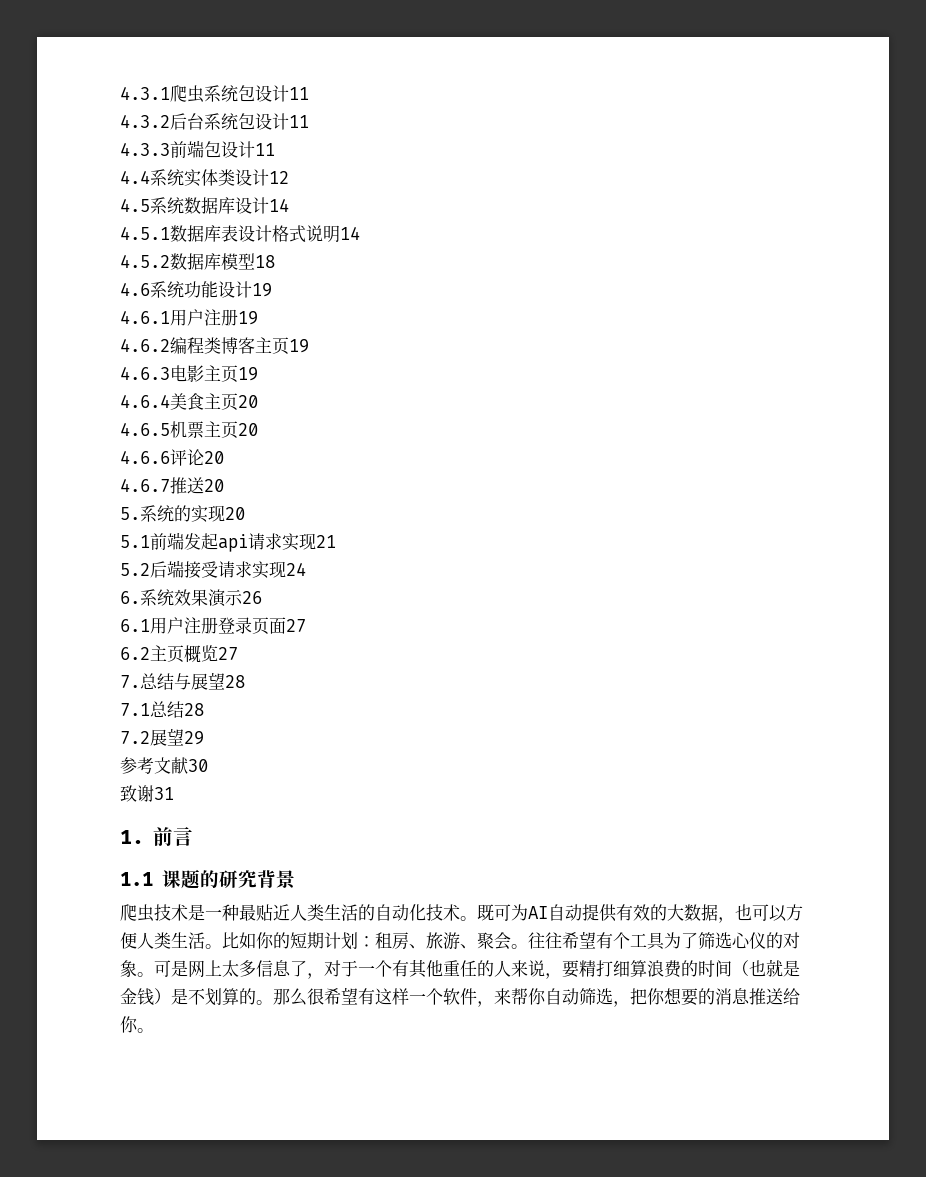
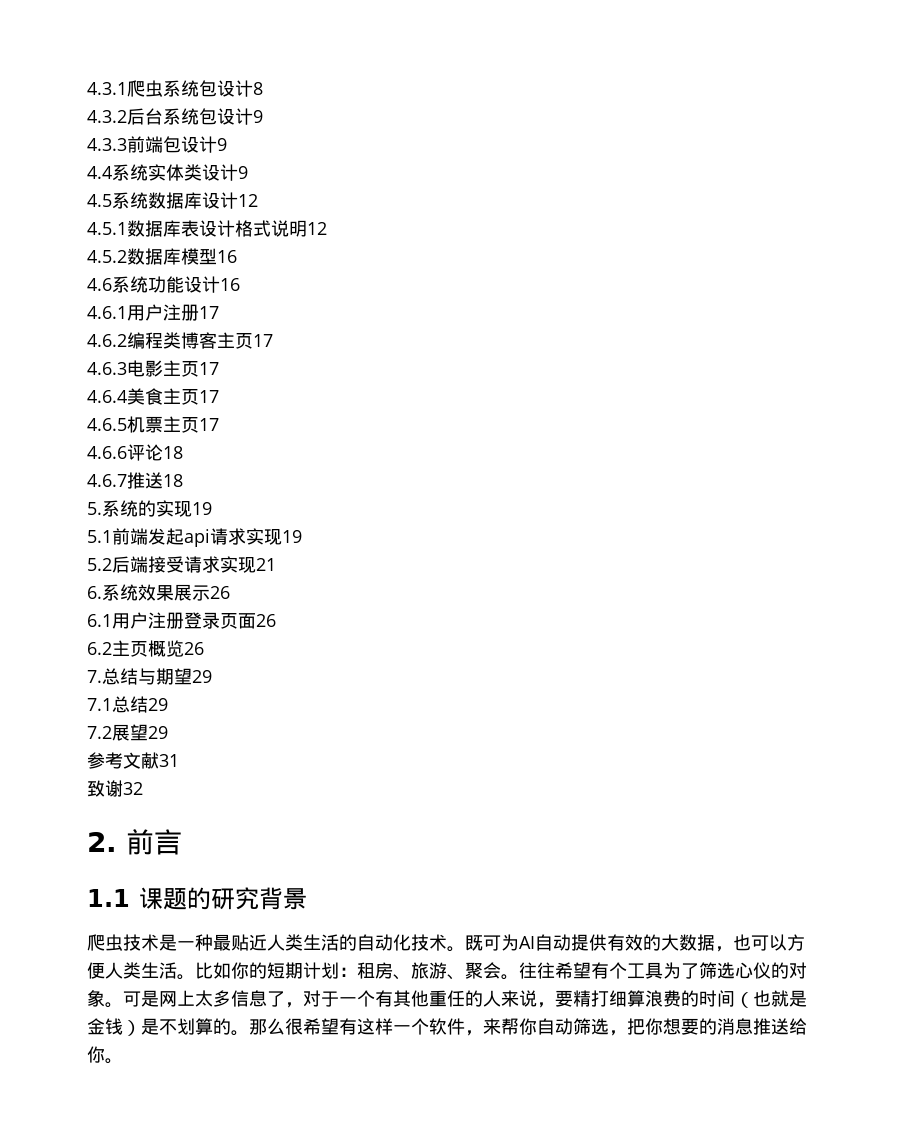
[289,87,309,100] 11 -> [253,82,263,95] 8
[289,115,309,128] 11 -> [253,110,263,123] 9
[255,143,275,156] 11 -> [217,138,227,151] 9
[269,171,289,184] 12 -> [238,166,248,179] 9
[269,198,289,212] 14 -> [238,194,258,207] 12
[340,226,360,240] 14 -> [307,222,327,235] 12
[255,255,275,268] 18 -> [217,250,237,263] 16
[252,283,272,297] 19 -> [220,278,240,291] 16
[238,311,258,325] 19 -> [199,306,219,319] 17
[289,339,309,353] 19 -> [253,334,273,347] 17
[238,367,258,381] 19 -> [199,362,219,375] 17
[238,395,258,408] 20 -> [199,390,219,403] 17
[238,423,258,436] 20 -> [199,418,219,431] 17
[204,451,224,464] 20 -> [163,446,183,459] 18
[204,479,224,492] 20 -> [163,474,183,487] 18
[225,507,245,520] 20 -> [192,502,212,515] 19
[316,535,336,548] 21 -> [282,530,302,543] 19
[286,562,306,576] 24 -> [256,558,276,571] 21
[208,589,227,607] 演 -> [174,584,192,601] 展
[286,619,306,632] 27 -> [256,614,276,627] 26
[218,647,238,660] 27 -> [184,642,204,655] 26
[191,672,245,690] 展望28 -> [156,668,212,685] 期望29
[184,703,204,716] 28 -> [148,698,168,711] 29
[188,759,208,772] 30 -> [159,754,179,767] 31
[154,787,174,800] [120,830,144,844] 31 // 1. -> [123,782,143,795] [87,832,117,852] 32 // 2.

